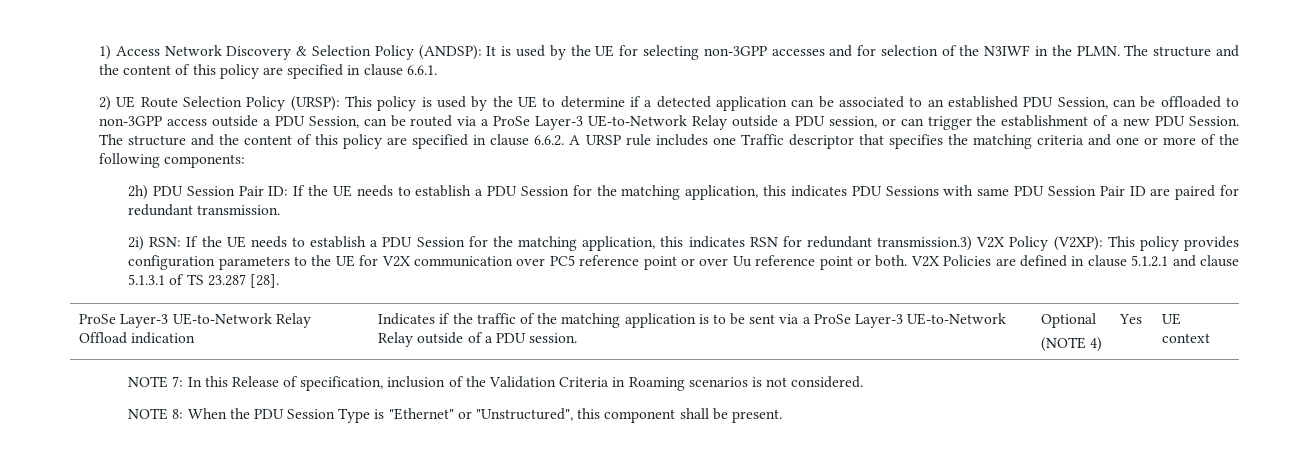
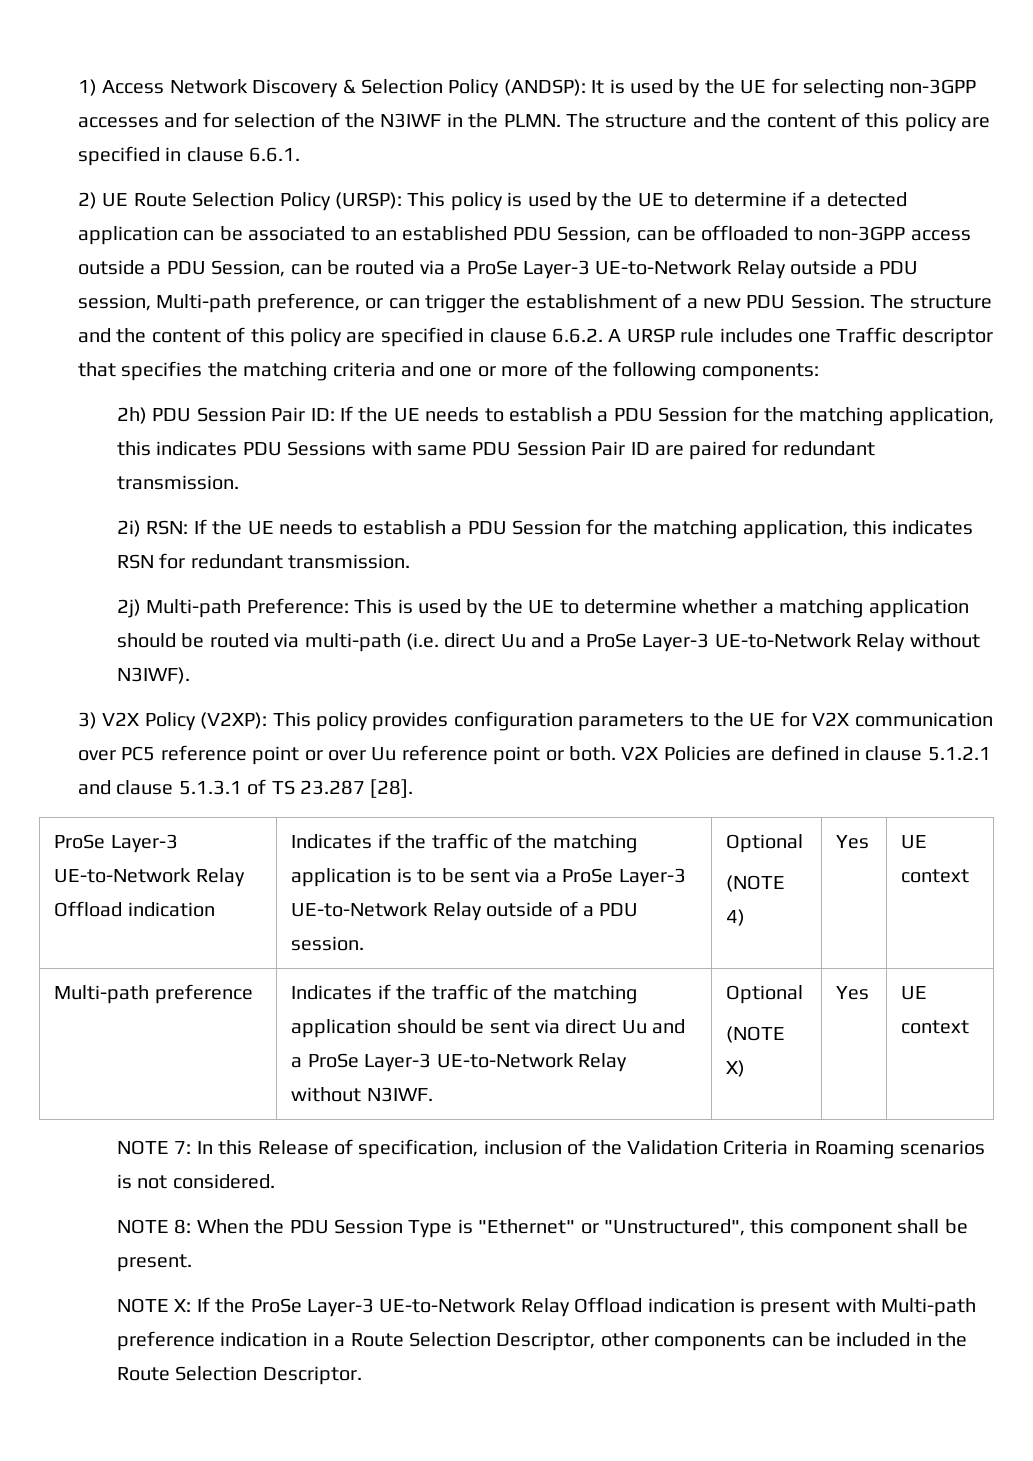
(877, 122) none -> [156,293,360,313] Multi-path preference,
[877,236,973,251] transmission.3) -> [288,554,411,569] [116,598,969,618] [116,633,980,652] [116,667,190,684] [77,712,97,729] transmission. // 2j) Multi-path Preference: This is used by the UE to determine whether a matching application should be routed via multi-path (i.e. direct Uu and a ProSe Layer-3 UE-to-Network Relay without N3IWF). // 3)
(1211, 338) none -> [54,984,253,1004] [291,984,637,1004] [291,1019,686,1038] [291,1053,628,1072] [291,1087,433,1102] [726,985,804,1004] [726,1026,786,1043] [726,1060,746,1077] [836,986,870,1000] [901,986,928,1000] [901,1020,970,1034] // Multi-path preference | Indicates if the traffic of the matching application should be sent via direct Uu and a ProSe Layer-3 UE-to-Network Relay without N3IWF. | Optional // (NOTE X) | Yes | UE context
(782, 416) none -> [116,1297,977,1317] [116,1331,968,1351] [116,1366,362,1385] // NOTE X: If the ProSe Layer-3 UE-to-Network Relay Offload indication is present with Multi-path preference indication in a Route Selection Descriptor, other components can be included in the Route Selection Descriptor.

